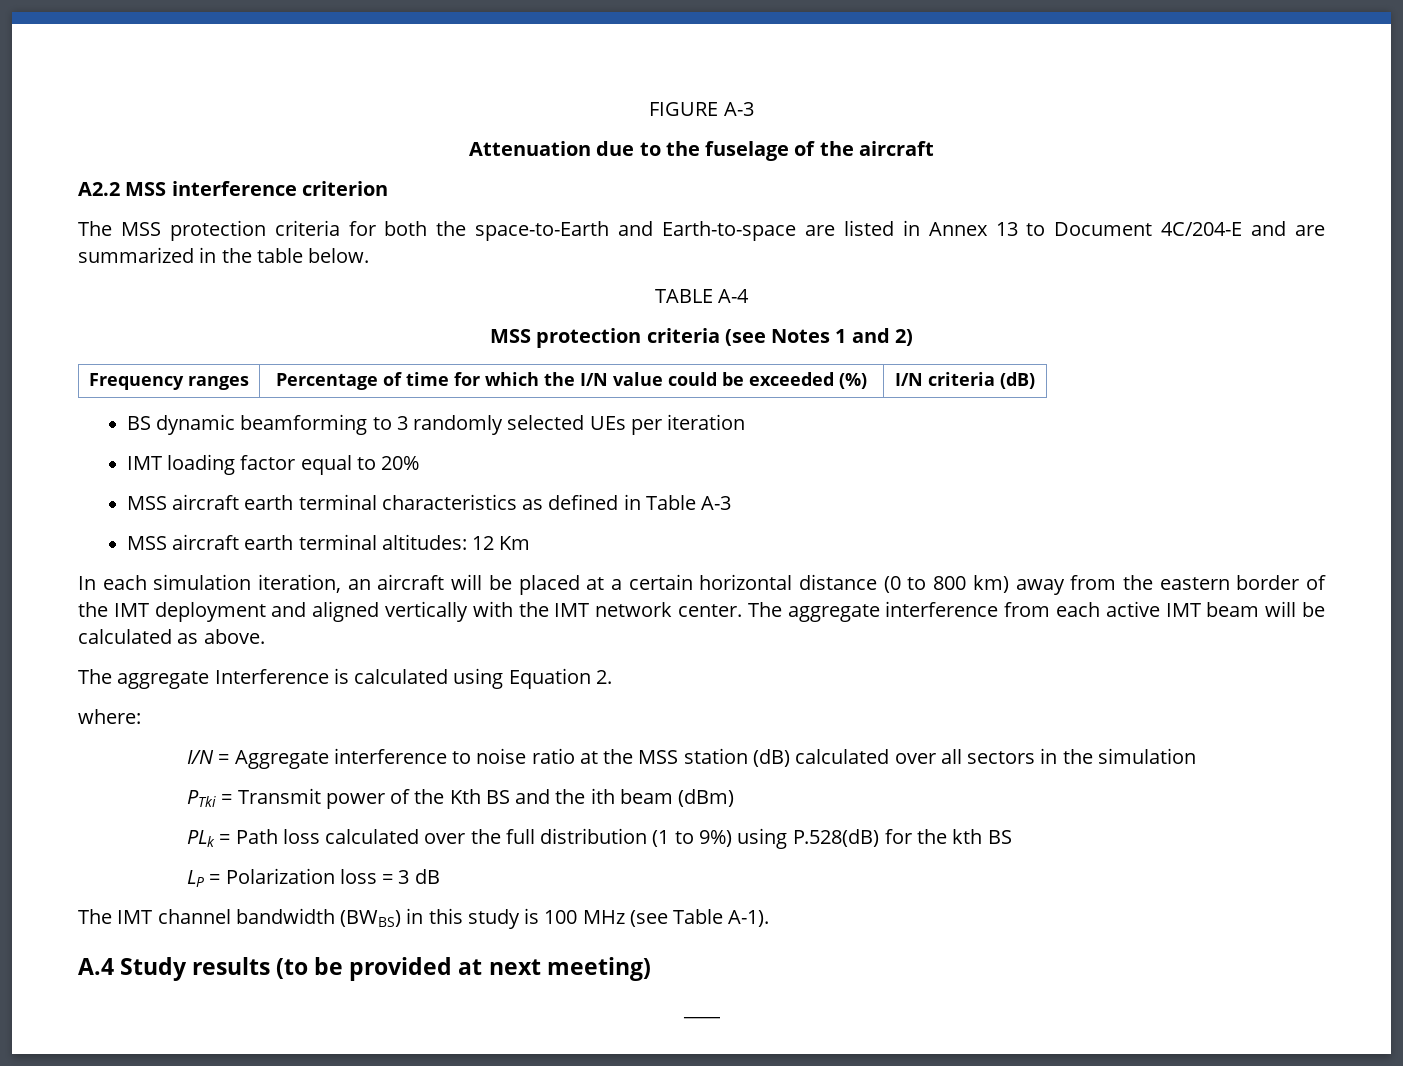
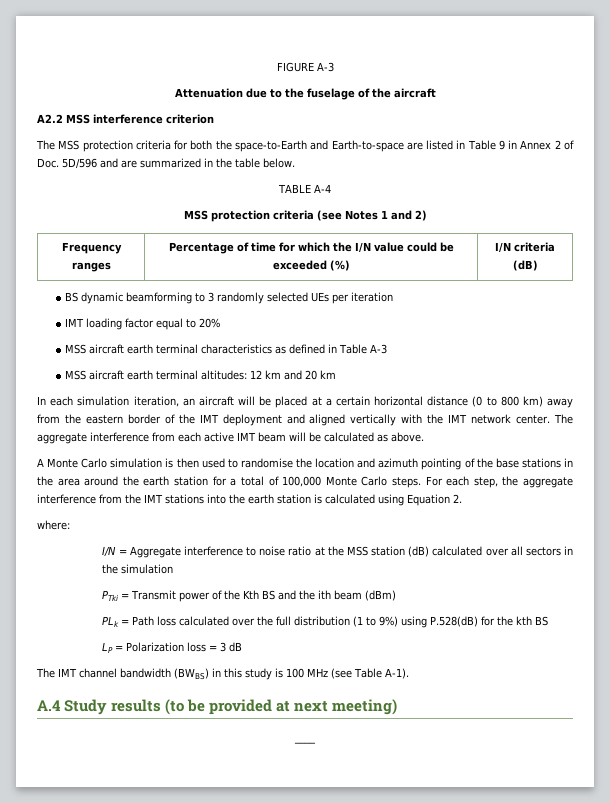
[928,222,1243,236] Annex 13 to Document 4C/204-E -> [467,140,574,150] [37,158,97,169] Table 9 in Annex 2 of Doc. 5D/596
[499,536,531,550] Km -> [265,370,337,380] km and 20 km
[78,669,329,689] The aggregate Interference -> [37,458,573,470] [37,476,573,488] [37,494,311,504] A Monte Carlo simulation is then used to randomise the location and azimuth pointing of the base stations in the area around the earth station for a total of 100,000 Monte Carlo steps. For each step, the aggregate interference from the IMT stations into the earth station

